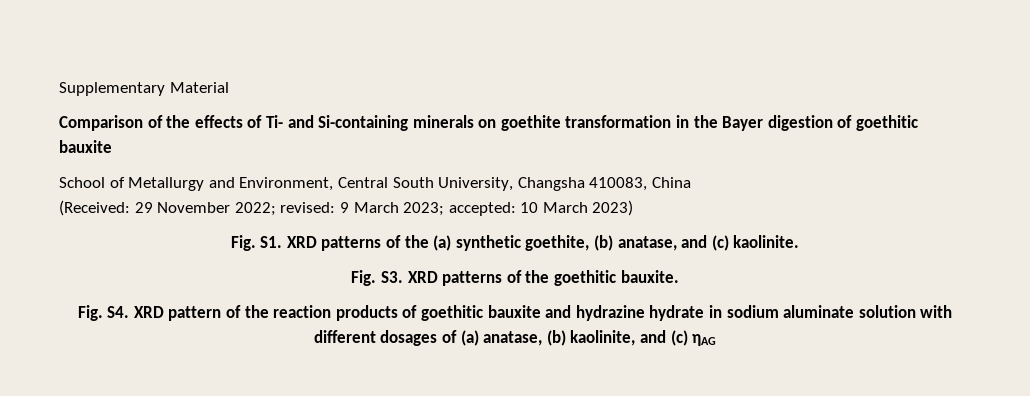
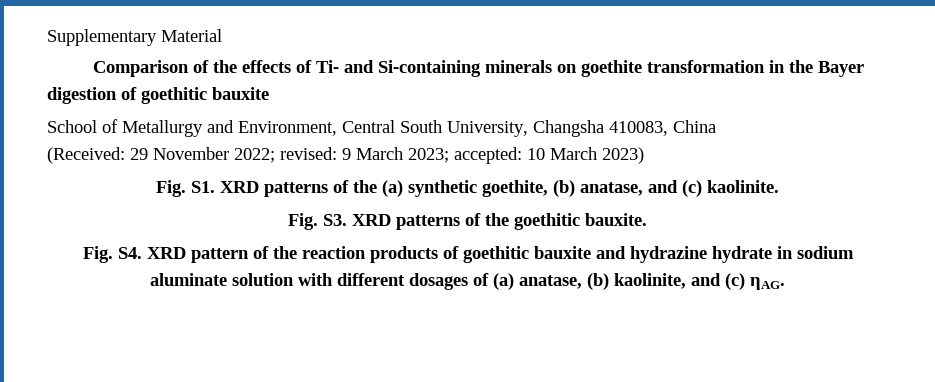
[692,334,717,346] ηAG -> [750,277,785,290] ηAG.

